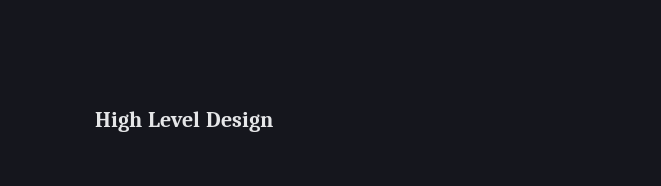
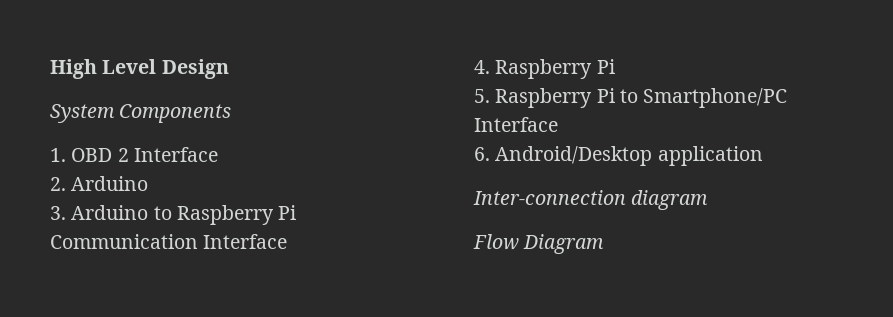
(273, 122) none -> [50,104,232,123] [50,147,218,162] [50,176,149,191] [50,205,297,225] [50,234,288,249] [474,59,615,79] [474,88,788,108] [474,117,558,132] [474,146,763,166] [473,190,709,210] [473,234,605,254] // System Components // 1. OBD 2 Interface // 2. Arduino // 3. Arduino to Raspberry Pi Communication Interface // 4. Raspberry Pi // 5. Raspberry Pi to Smartphone/PC Interface // 6. Android/Desktop application // Inter-connection diagram // Flow Diagram

